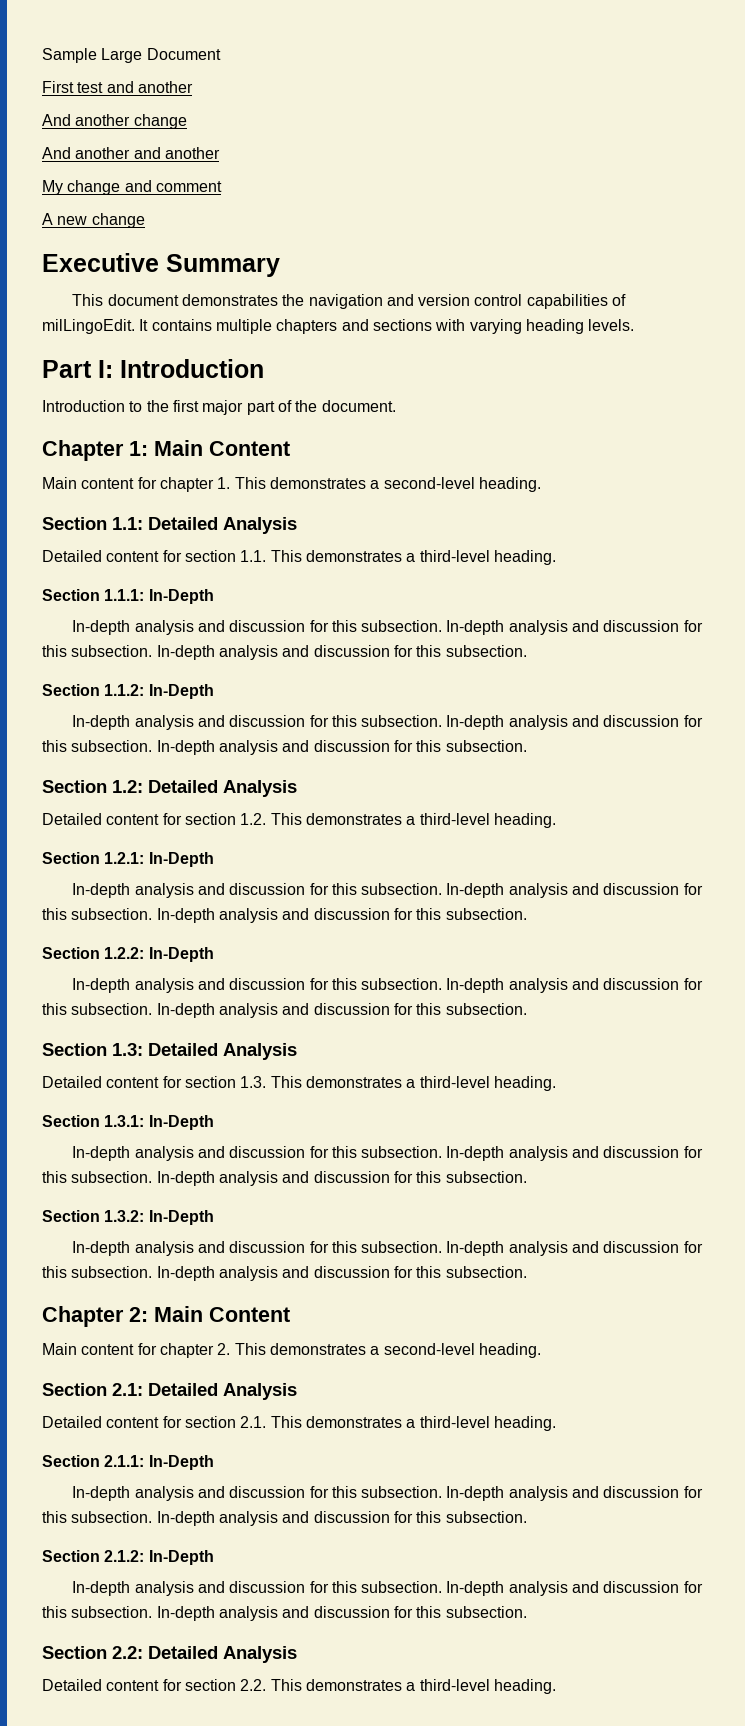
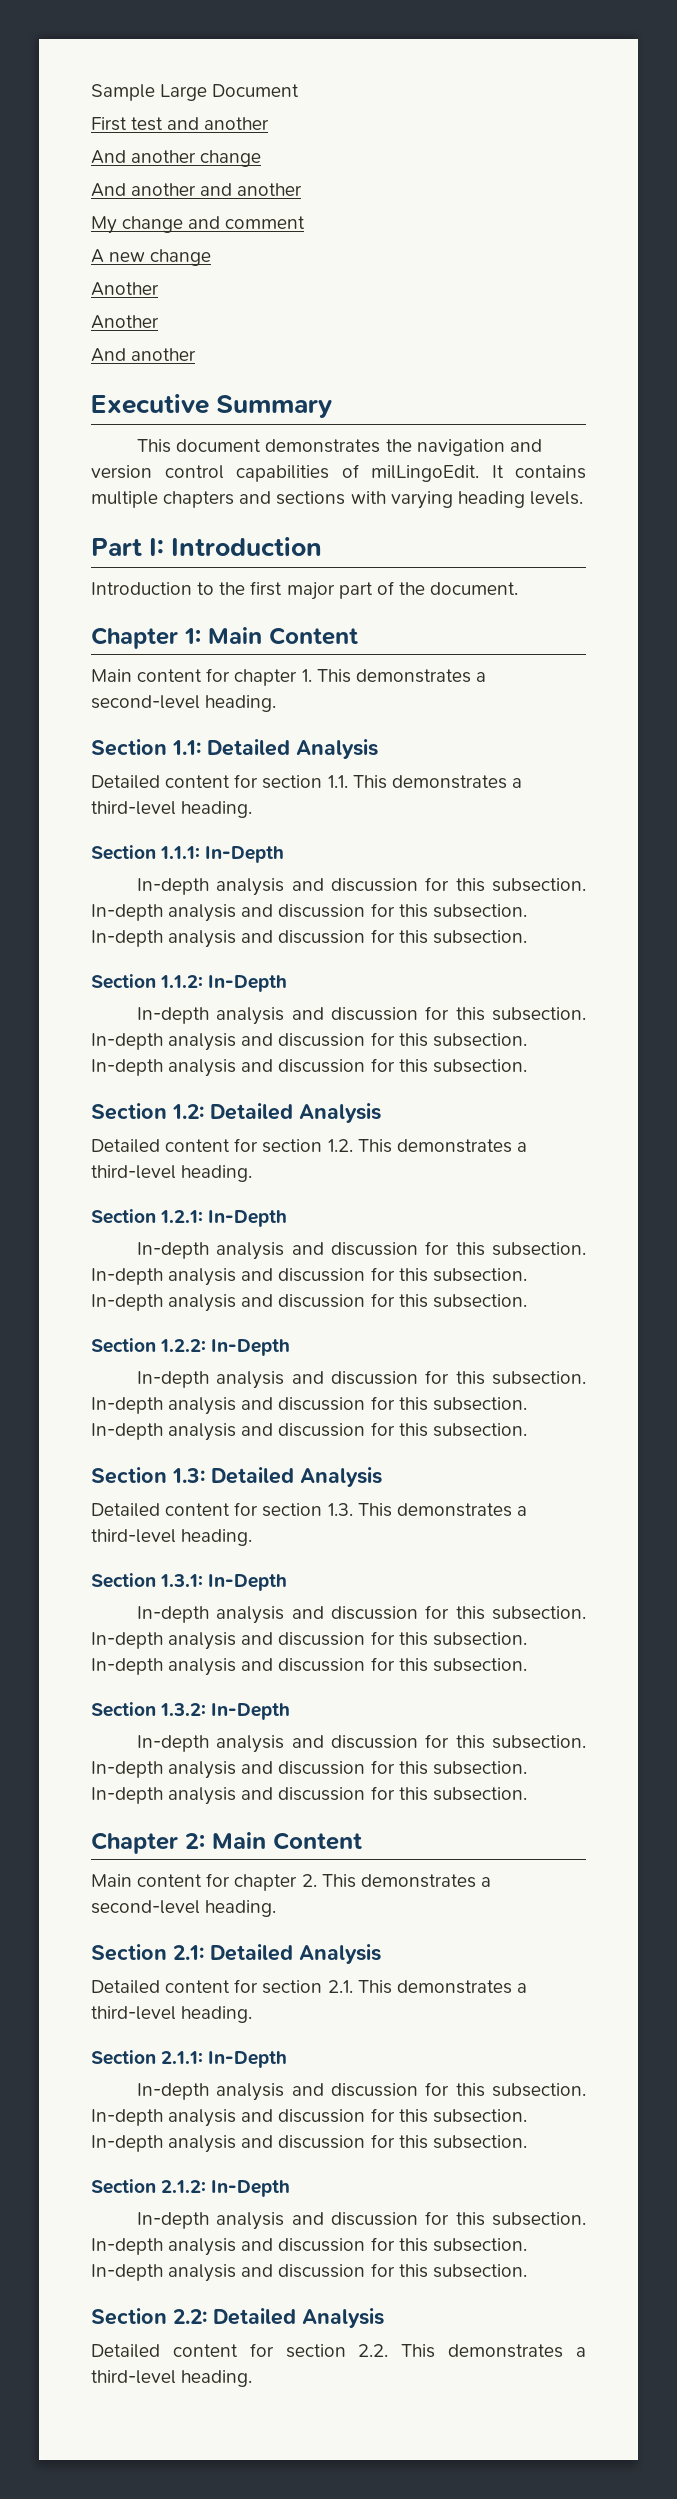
(145, 220) none -> [91,282,159,296] [91,315,159,329] [91,348,197,362] // Another // Another // And another

